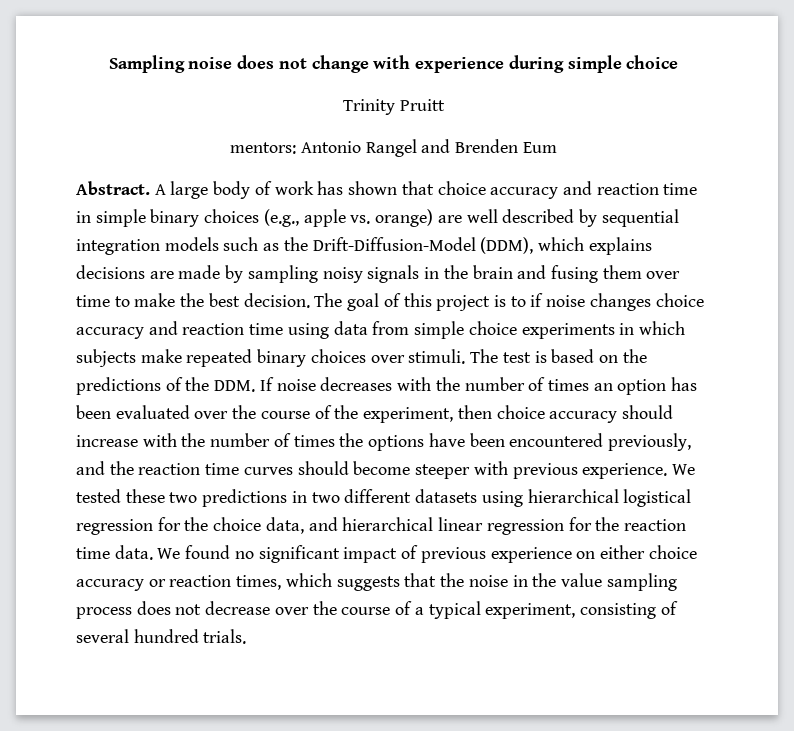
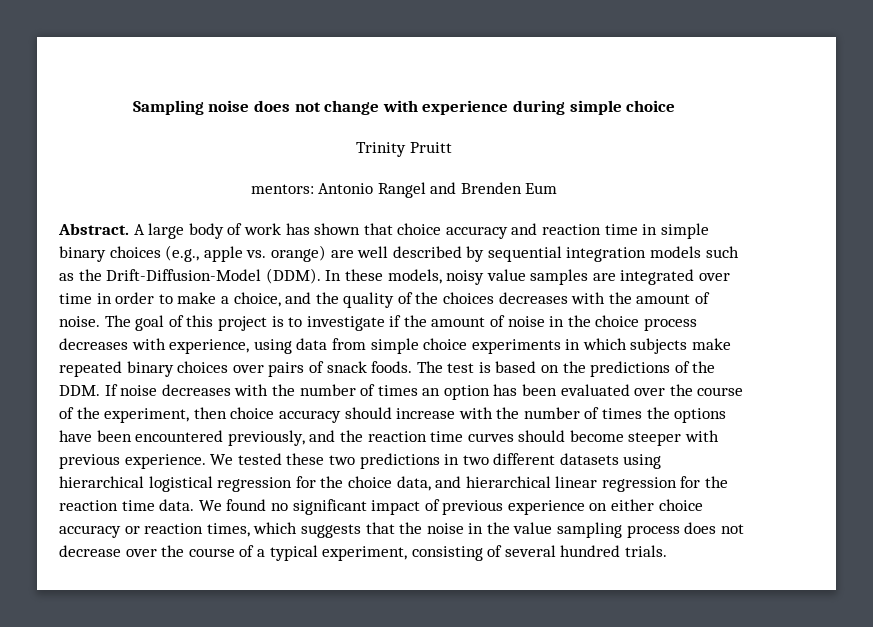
[480,237,652,255] [76,265,681,283] [76,293,310,308] (DDM), which explains decisions are made by sampling noisy signals in the brain and fusing them over time to make the best decision. -> [265,268,731,285] [59,292,711,308] [59,316,100,327] (DDM). In these models, noisy value samples are integrated over time in order to make a choice, and the quality of the choices decreases with the amount of noise.
[530,293,704,311] [76,321,284,339] if noise changes choice accuracy and reaction time -> [306,315,698,331] [59,338,250,354] investigate if the amount of noise in the choice process decreases with experience,
[408,349,466,364] stimuli. -> [268,361,413,377] pairs of snack foods.

